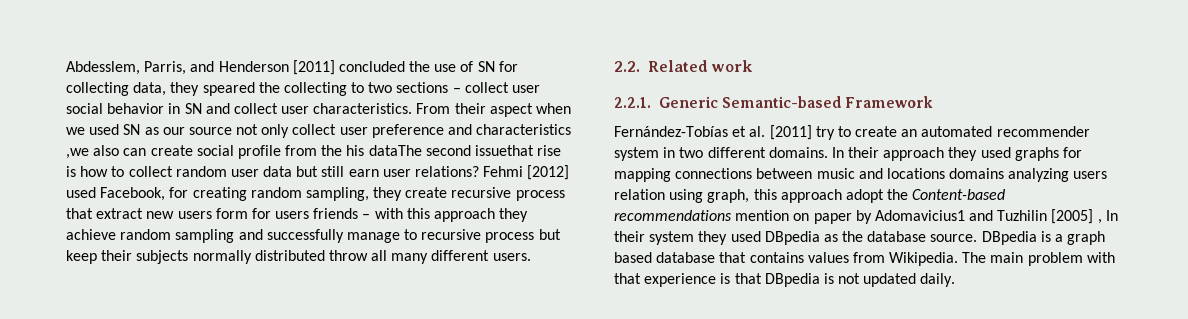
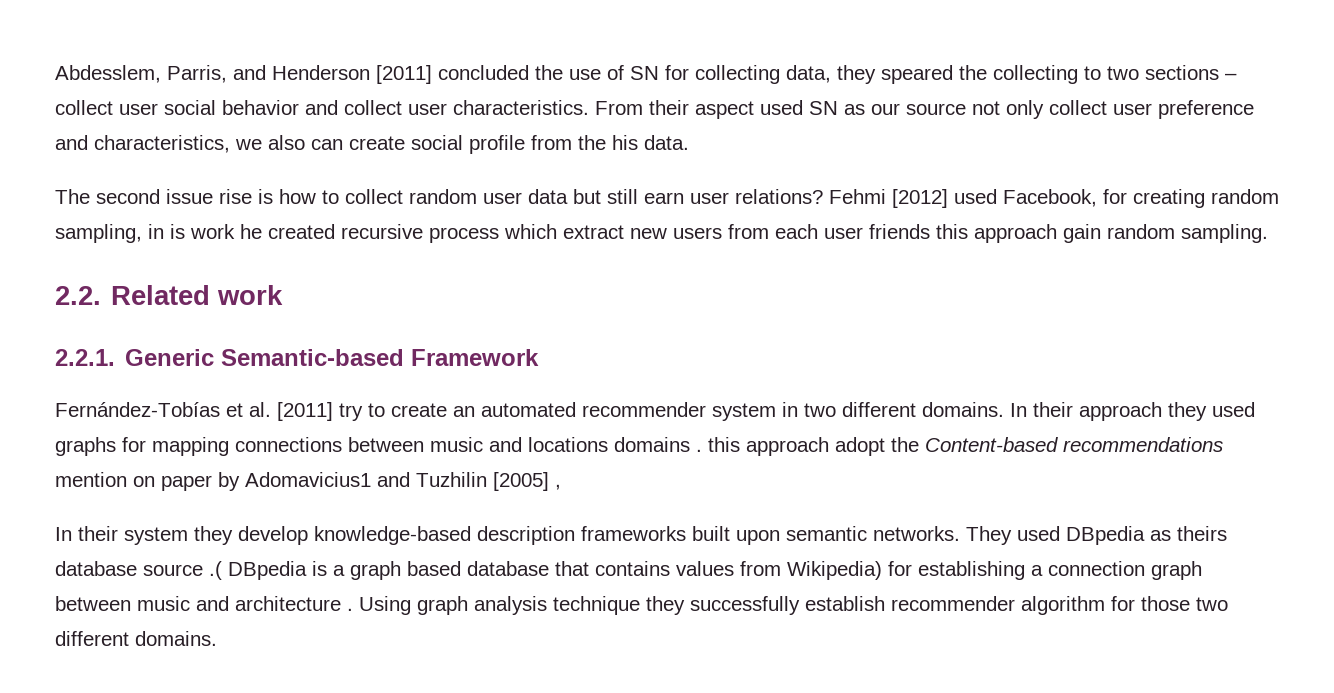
[168,103,202,114] in SN -> (299, 107) none
[536,103,572,114] [66,127,85,135] when we -> (754, 110) none
[476,124,572,135] [66,148,89,159] characteristics ,we -> [94,135,262,153] characteristics, we
[368,145,535,156] dataThe second issuethat -> [644,135,689,150] [55,189,213,204] data. // The second issue
[373,187,565,201] [66,208,93,219] they create recursive process that -> [148,224,557,243] in is work he created recursive process which
[215,208,529,222] [66,229,561,243] [66,250,531,264] form for users friends – with this approach they achieve random sampling and successfully manage to recursive process but keep their subjects normally distributed throw all many different users. -> [728,224,1268,243] from each user friends this approach gain random sampling.
[1008,168,1108,182] [614,189,750,203] analyzing users relation using graph, -> [696,449,702,452] .
(1102, 221) none -> (561, 487) //
[730,231,978,245] used DBpedia as the database source. -> [238,526,1227,545] [55,561,222,580] develop knowledge-based description frameworks built upon semantic networks. They used DBpedia as theirs database source .(
[889,252,1115,266] [614,273,956,287] Wikipedia. The main problem with that experience is that DBpedia is not updated daily. -> [787,561,1202,580] [55,596,1228,615] [55,631,217,646] Wikipedia) for establishing a connection graph between music and architecture . Using graph analysis technique they successfully establish recommender algorithm for those two different domains.

